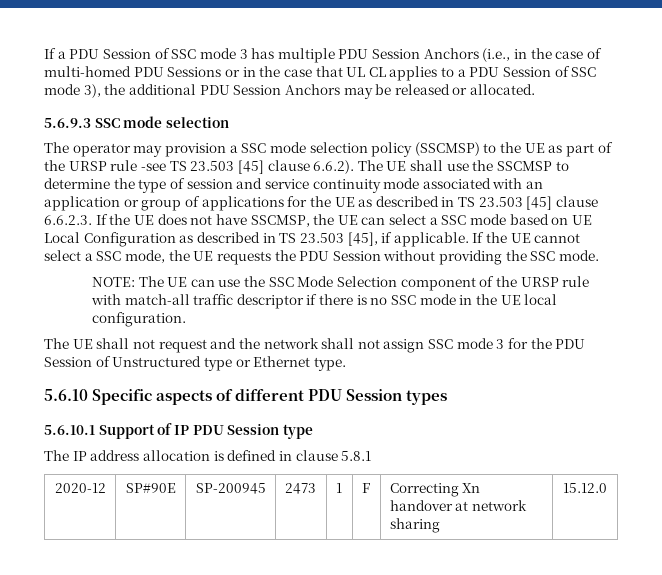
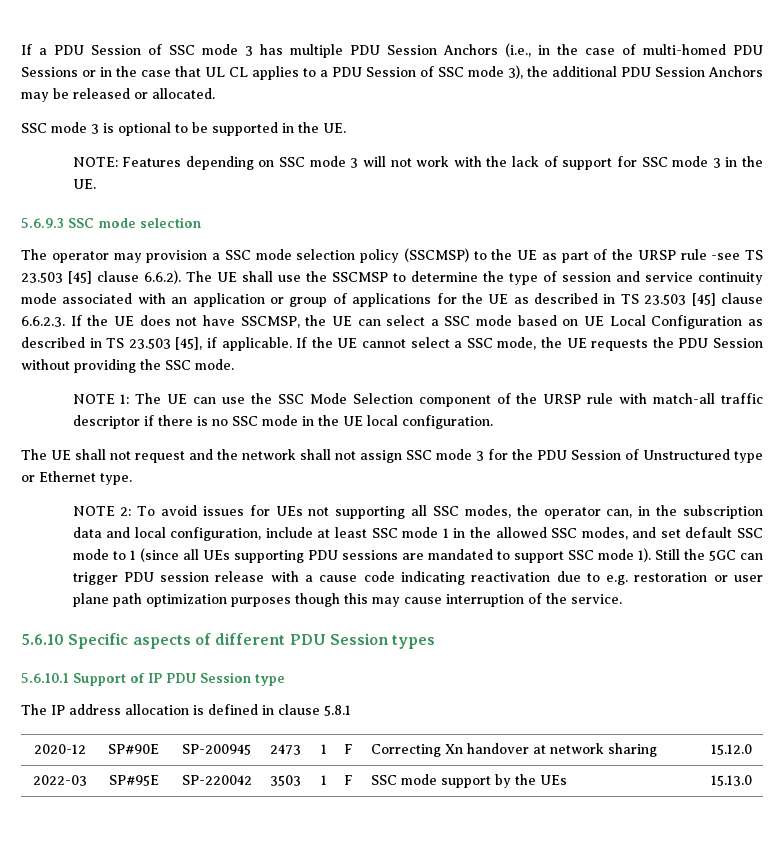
(536, 89) none -> [21,122,346,136] [72,156,763,170] [72,179,96,189] // SSC mode 3 is optional to be supported in the UE. // NOTE: Features depending on SSC mode 3 will not work with the lack of support for SSC mode 3 in the UE.
[91,277,135,287] NOTE: -> [72,394,130,404] NOTE 1:
(346, 364) none -> [72,505,764,519] [72,527,763,541] [72,548,763,563] [72,571,763,585] [72,593,622,607] // NOTE 2: To avoid issues for UEs not supporting all SSC modes, the operator can, in the subscription data and local configuration, include at least SSC mode 1 in the allowed SSC modes, and set default SSC mode to 1 (since all UEs supporting PDU sessions are mandated to support SSC mode 1). Still the 5GC can trigger PDU session release with a cause code indicating reactivation due to e.g. restoration or user plane path optimization purposes though this may cause interruption of the service.
(607, 488) none -> [32,775,87,786] [108,775,159,786] [181,775,252,785] [270,775,302,786] [321,775,328,785] [344,775,354,785] [371,774,568,788] [711,775,752,786] // 2022-03 | SP#95E | SP-220042 | 3503 | 1 | F | SSC mode support by the UEs | 15.13.0

